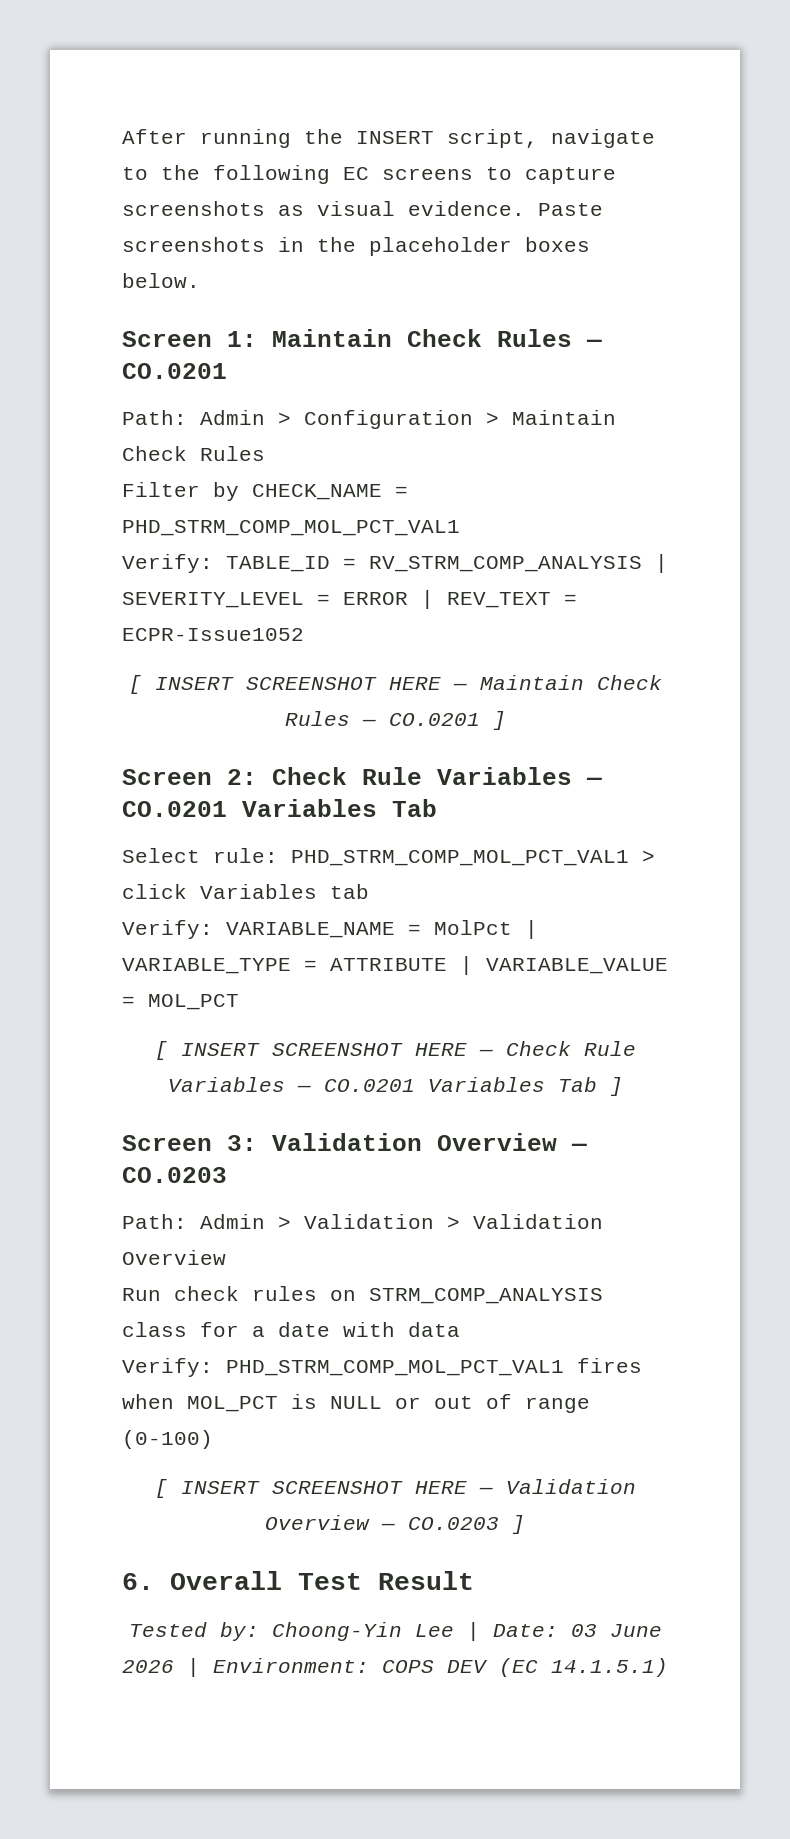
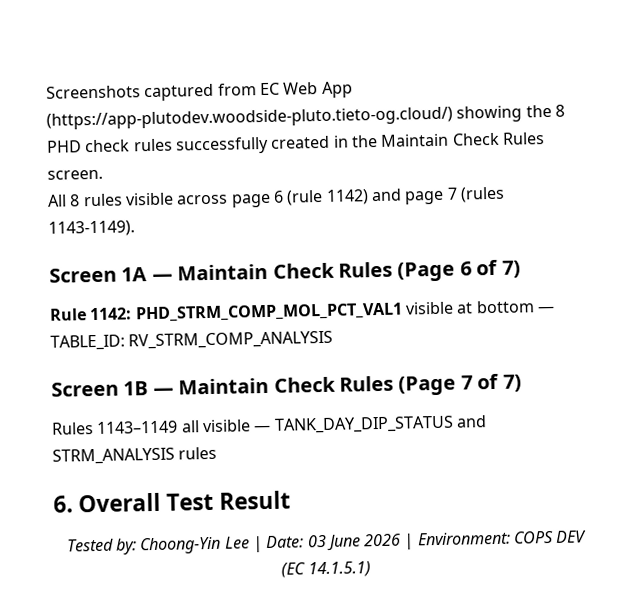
[122,129,655,148] [122,165,616,184] [122,201,603,216] [122,237,590,256] [122,273,200,288] [122,329,602,347] [122,363,227,379] [122,410,616,429] [122,446,265,461] [122,482,408,501] [122,520,460,536] [122,554,668,573] [122,590,577,609] [122,628,304,641] [128,675,662,694] [284,711,506,730] [122,767,602,785] [122,799,437,817] [122,848,655,866] [122,884,369,899] [122,920,538,939] [122,956,668,975] [122,994,239,1010] [154,1041,636,1060] [167,1077,623,1096] [122,1133,587,1151] [122,1167,227,1183] [122,1214,603,1229] [122,1250,226,1265] [122,1286,603,1304] [122,1322,460,1337] [122,1358,642,1377] [122,1394,590,1413] [122,1430,213,1449] [154,1479,636,1498] [265,1515,525,1534] After running the INSERT script, navigate to the following EC screens to capture screenshots as visual evidence. Paste screenshots in the placeholder boxes below. // Screen 1: Maintain Check Rules — CO.0201 // Path: Admin > Configuration > Maintain Check Rules // Filter by CHECK_NAME = PHD_STRM_COMP_MOL_PCT_VAL1 // Verify: TABLE_ID = RV_STRM_COMP_ANALYSIS | SEVERITY_LEVEL = ERROR | REV_TEXT = ECPR-Issue1052 // [ INSERT SCREENSHOT HERE — Maintain Check Rules — CO.0201 ] // Screen 2: Check Rule Variables — CO.0201 Variables Tab // Select rule: PHD_STRM_COMP_MOL_PCT_VAL1 > click Variables tab // Verify: VARIABLE_NAME = MolPct | VARIABLE_TYPE = ATTRIBUTE | VARIABLE_VALUE = MOL_PCT // [ INSERT SCREENSHOT HERE — Check Rule Variables — CO.0201 Variables Tab ] // Screen 3: Validation Overview — CO.0203 // Path: Admin > Validation > Validation Overview // Run check rules on STRM_COMP_ANALYSIS class for a date with data // Verify: PHD_STRM_COMP_MOL_PCT_VAL1 fires when MOL_PCT is NULL or out of range (0-100) // [ INSERT SCREENSHOT HERE — Validation Overview — CO.0203 ] -> [46,81,353,102] [46,104,565,130] [47,132,545,155] [47,169,103,180] [47,186,505,208] [48,220,135,237] [49,259,521,283] [49,300,555,323] [50,330,334,351] [51,373,522,397] [51,415,487,435] [52,446,218,465] Screenshots captured from EC Web App (https://app-plutodev.woodside-pluto.tieto-og.cloud/) showing the 8 PHD check rules successfully created in the Maintain Check Rules screen. // All 8 rules visible across page 6 (rule 1142) and page 7 (rules 1143-1149). // Screen 1A — Maintain Check Rules (Page 6 of 7) // Rule 1142: PHD_STRM_COMP_MOL_PCT_VAL1 visible at bottom — TABLE_ID: RV_STRM_COMP_ANALYSIS // Screen 1B — Maintain Check Rules (Page 7 of 7) // Rules 1143–1149 all visible — TANK_DAY_DIP_STATUS and STRM_ANALYSIS rules

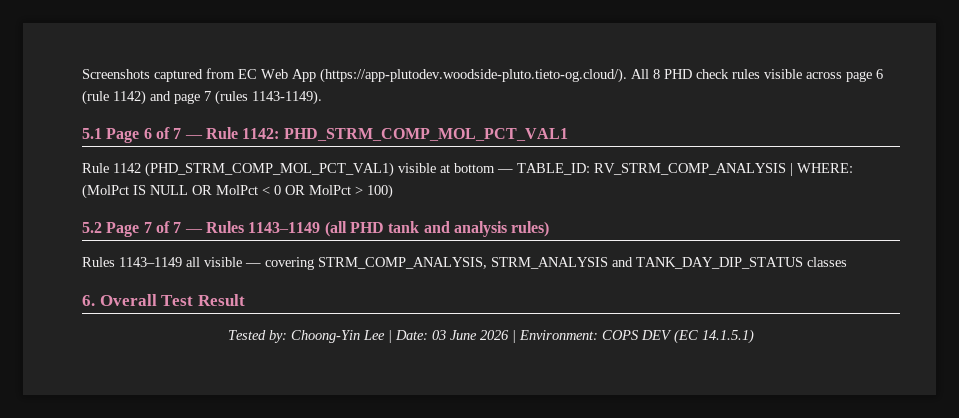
[46,104,552,130] (https://app-plutodev.woodside-pluto.tieto-og.cloud/) showing the -> [320,68,649,83] (https://app-plutodev.woodside-pluto.tieto-og.cloud/). All
[174,132,545,155] [47,169,103,180] [47,193,123,207] successfully created in the Maintain Check Rules screen. // All 8 rules -> (760, 74) none
[49,259,521,283] Screen 1A — Maintain Check Rules (Page 6 of 7) // -> [82,127,203,143] 5.1 Page 6 of 7 —
(403, 312) none -> [82,162,394,177] // Rule 1142 (PHD_STRM_COMP_MOL_PCT_VAL1)
[51,373,522,397] // Screen 1B — Maintain Check Rules (Page 7 of 7) -> [790,163,853,176] [82,184,393,199] [82,221,550,237] | WHERE: (MolPct IS NULL OR MolPct < 0 OR MolPct > 100) // 5.2 Page 7 of 7 — Rules 1143–1149 (all PHD tank and analysis rules)
[273,415,487,434] [52,446,218,465] TANK_DAY_DIP_STATUS and STRM_ANALYSIS rules -> [265,257,847,270] covering STRM_COMP_ANALYSIS, STRM_ANALYSIS and TANK_DAY_DIP_STATUS classes

